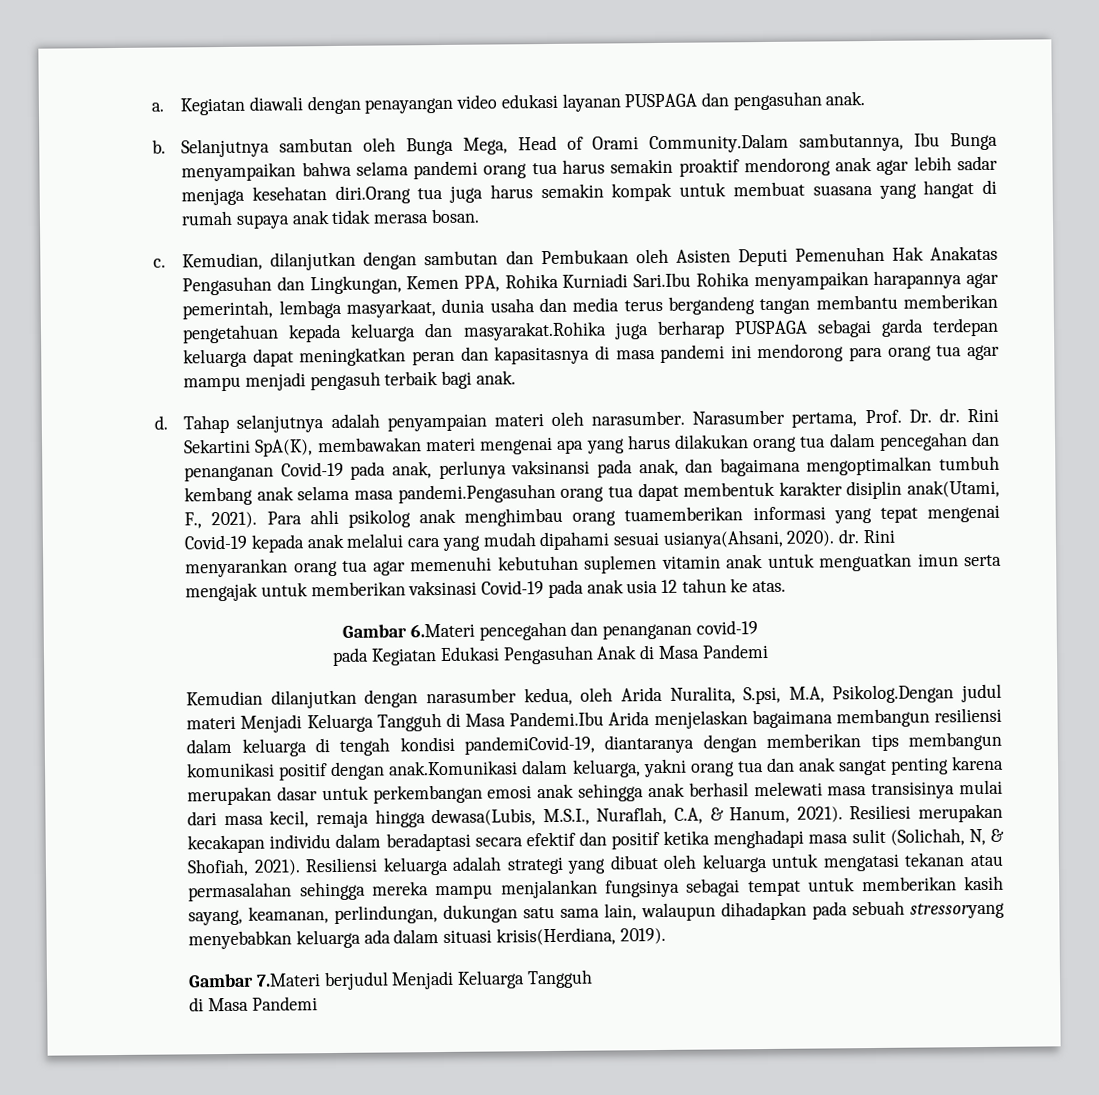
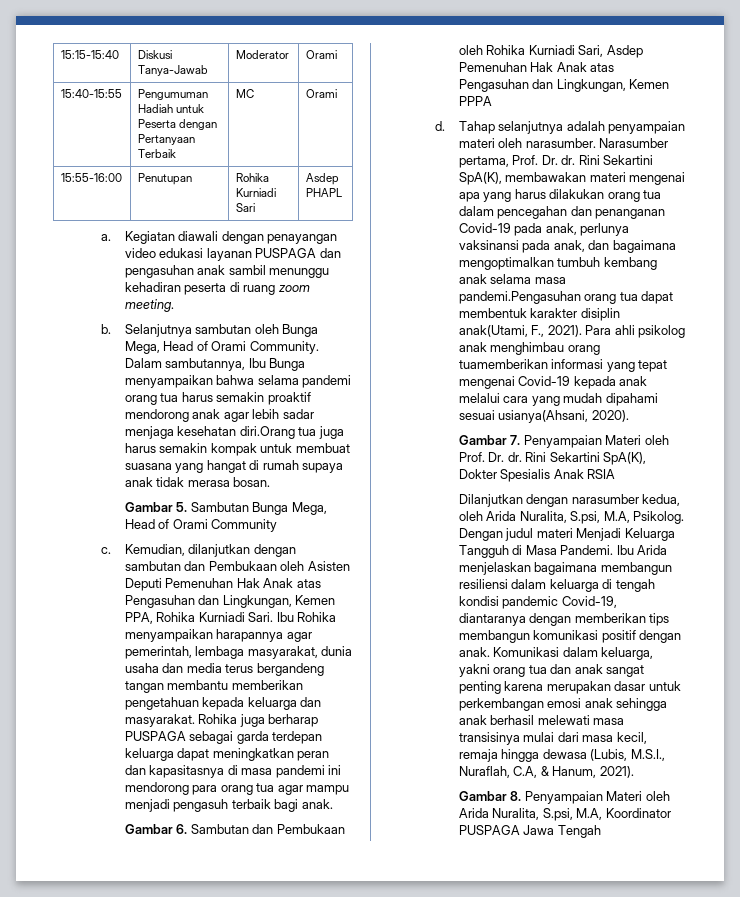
(151, 107) none -> [60,50,119,59] [137,50,172,59] [137,65,208,76] [235,50,289,59] [305,50,337,59] [60,89,122,98] [137,89,208,100] [137,104,204,113] [137,119,217,130] [137,134,195,145] [137,149,176,158] [235,89,254,98] [305,89,337,98] [60,173,122,182] [137,173,192,185] [235,173,269,182] [235,188,276,197] [235,203,255,212] [305,173,339,185] [305,188,342,197] 15:15-15:40 | Diskusi Tanya-Jawab | Moderator | Orami // 15:40-15:55 | Pengumuman Hadiah untuk Peserta dengan Pertanyaan Terbaik | MC | Orami // 15:55-16:00 | Penutupan | Rohika Kurniadi Sari | Asdep PHAPL //
[825,91,866,106] anak. -> [197,265,330,278] [124,282,310,295] [124,299,174,312] anak sambil menunggu kehadiran peserta di ruang zoom meeting.
[649,133,790,154] Community.Dalam -> [249,341,319,354] [124,358,162,368] Community. Dalam
(479, 216) none -> [124,502,327,515] [124,519,278,532] // Gambar 5. Sambutan Bunga Mega, Head of Orami Community
[929,245,998,261] Anakatas -> [263,578,321,588] Anak atas
[633,272,692,288] Sari.Ibu -> [248,612,294,622] Sari. Ibu
[345,299,436,318] masyarkaat, -> [247,646,318,659] masyarakat,
[462,321,607,341] masyarakat.Rohika -> [124,714,238,727] masyarakat. Rohika
(516, 377) none -> [124,824,345,834] [458,45,643,58] [458,62,615,72] [458,79,670,92] [458,96,492,106] // Gambar 6. Sambutan dan Pembukaan oleh Rohika Kurniadi Sari, Asdep Pemenuhan Hak Anak atas Pengasuhan dan Lingkungan, Kemen PPPA
[838,529,895,544] [185,552,1003,578] [185,578,787,602] [342,620,758,641] [332,643,769,667] [186,689,357,709] dr. Rini menyarankan orang tua agar memenuhi kebutuhan suplemen vitamin anak untuk menguatkan imun serta mengajak untuk memberikan vaksinasi Covid-19 pada anak usia 12 tahun ke atas. // Gambar 6.Materi pencegahan dan penanganan covid-19 // pada Kegiatan Edukasi Pengasuhan Anak di Masa Pandemi // Kemudian dilanjutkan -> [458,435,669,448] [458,452,647,465] [458,469,616,482] [458,494,523,507] // Gambar 7. Penyampaian Materi oleh Prof. Dr. dr. Rini Sekartini SpA(K), Dokter Spesialis Anak RSIA // Dilanjutkan
[832,684,955,704] Psikolog.Dengan -> [633,511,685,524] [458,528,503,541] Psikolog. Dengan
[509,711,605,727] Pandemi.Ibu -> [560,545,634,555] Pandemi. Ibu
[464,735,596,755] pandemiCovid-19, -> [502,596,617,609] pandemic Covid-19,
[388,760,519,776] anak.Komunikasi -> [458,647,560,657] anak. Komunikasi
[431,808,537,827] dewasa(Lubis, -> [542,749,628,761] dewasa (Lubis,
[849,803,1003,823] [187,828,1005,854] [187,852,1003,877] [188,875,1004,902] [188,900,1005,926] [188,927,666,950] [188,969,593,991] [189,996,318,1012] Resiliesi merupakan kecakapan individu dalam beradaptasi secara efektif dan positif ketika menghadapi masa sulit (Solichah, N, & Shofiah, 2021). Resiliensi keluarga adalah strategi yang dibuat oleh keluarga untuk mengatasi tekanan atau permasalahan sehingga mereka mampu menjalankan fungsinya sebagai tempat untuk memberikan kasih sayang, keamanan, perlindungan, dukungan satu sama lain, walaupun dihadapkan pada sebuah stressoryang menyebabkan keluarga ada dalam situasi krisis(Herdiana, 2019). // Gambar 7.Materi berjudul Menjadi Keluarga Tangguh // di Masa Pandemi -> [458,791,670,804] [458,808,671,821] [458,825,601,838] // Gambar 8. Penyampaian Materi oleh Arida Nuralita, S.psi, M.A, Koordinator PUSPAGA Jawa Tengah

